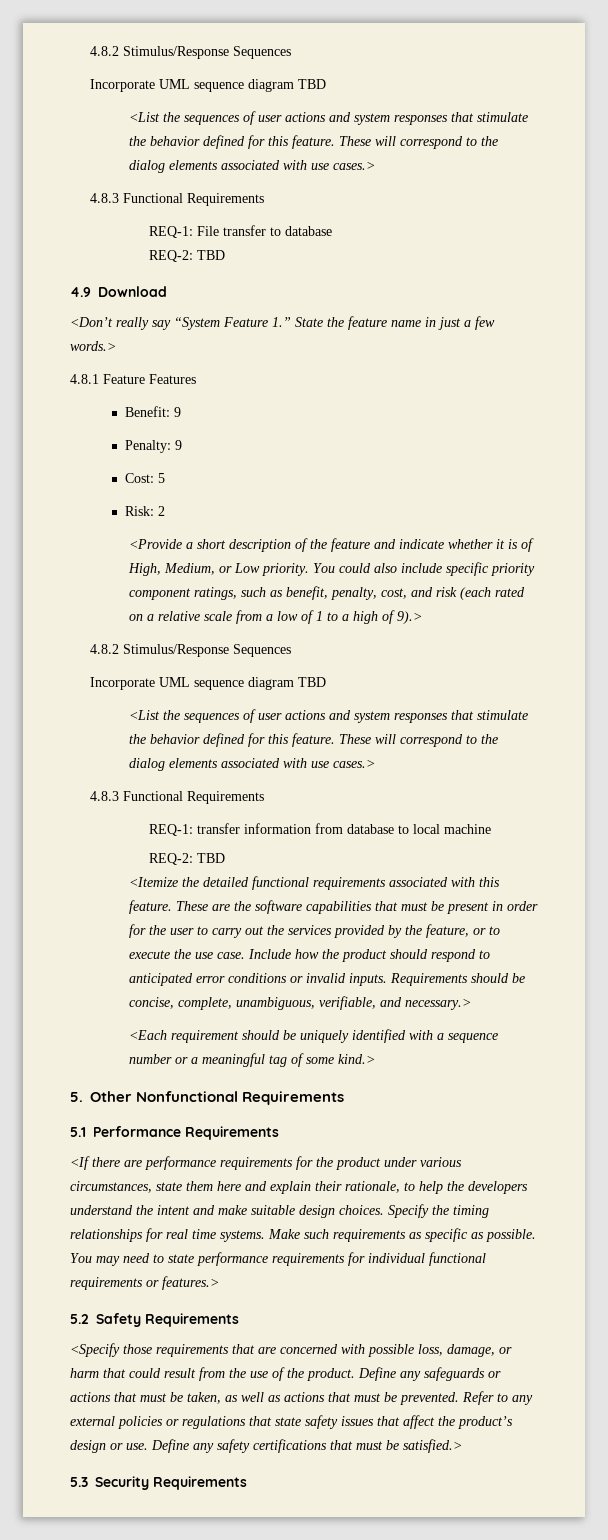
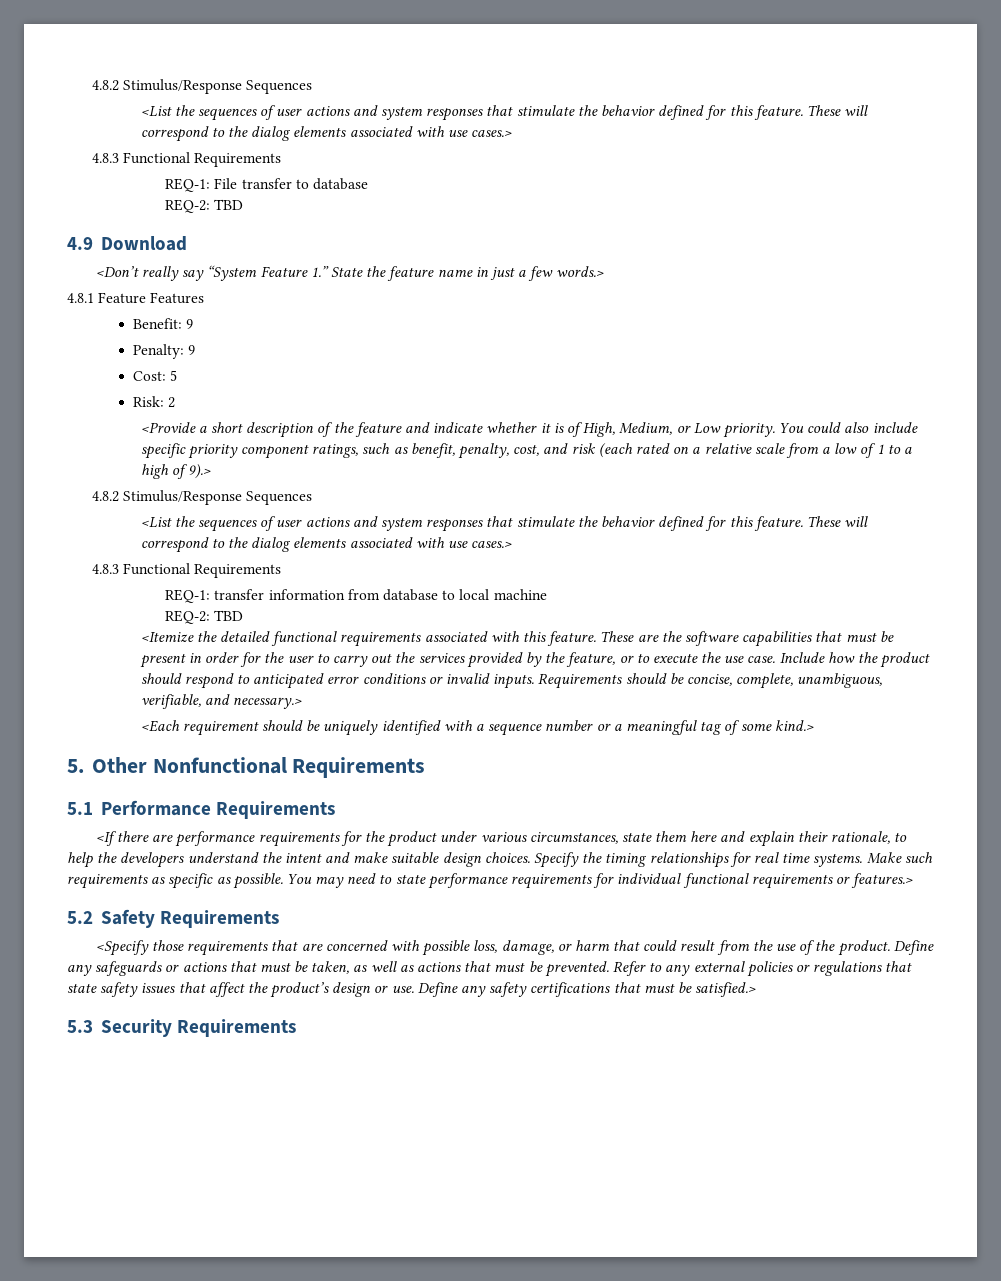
[89,46,291,59] [89,79,326,92] 4.8.2 Stimulus/Response Sequences // Incorporate UML sequence diagram TBD -> [91,79,312,94] 4.8.2 Stimulus/Response Sequences
[89,677,326,690] // Incorporate UML sequence diagram TBD -> (312, 498) none

